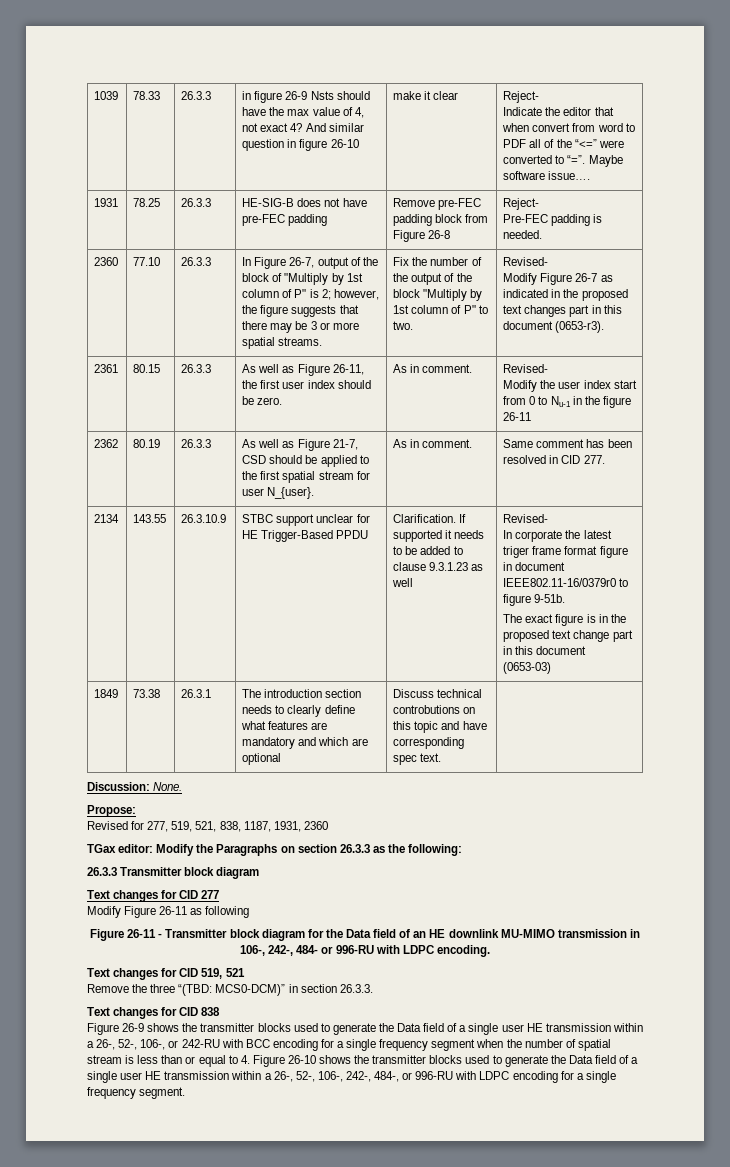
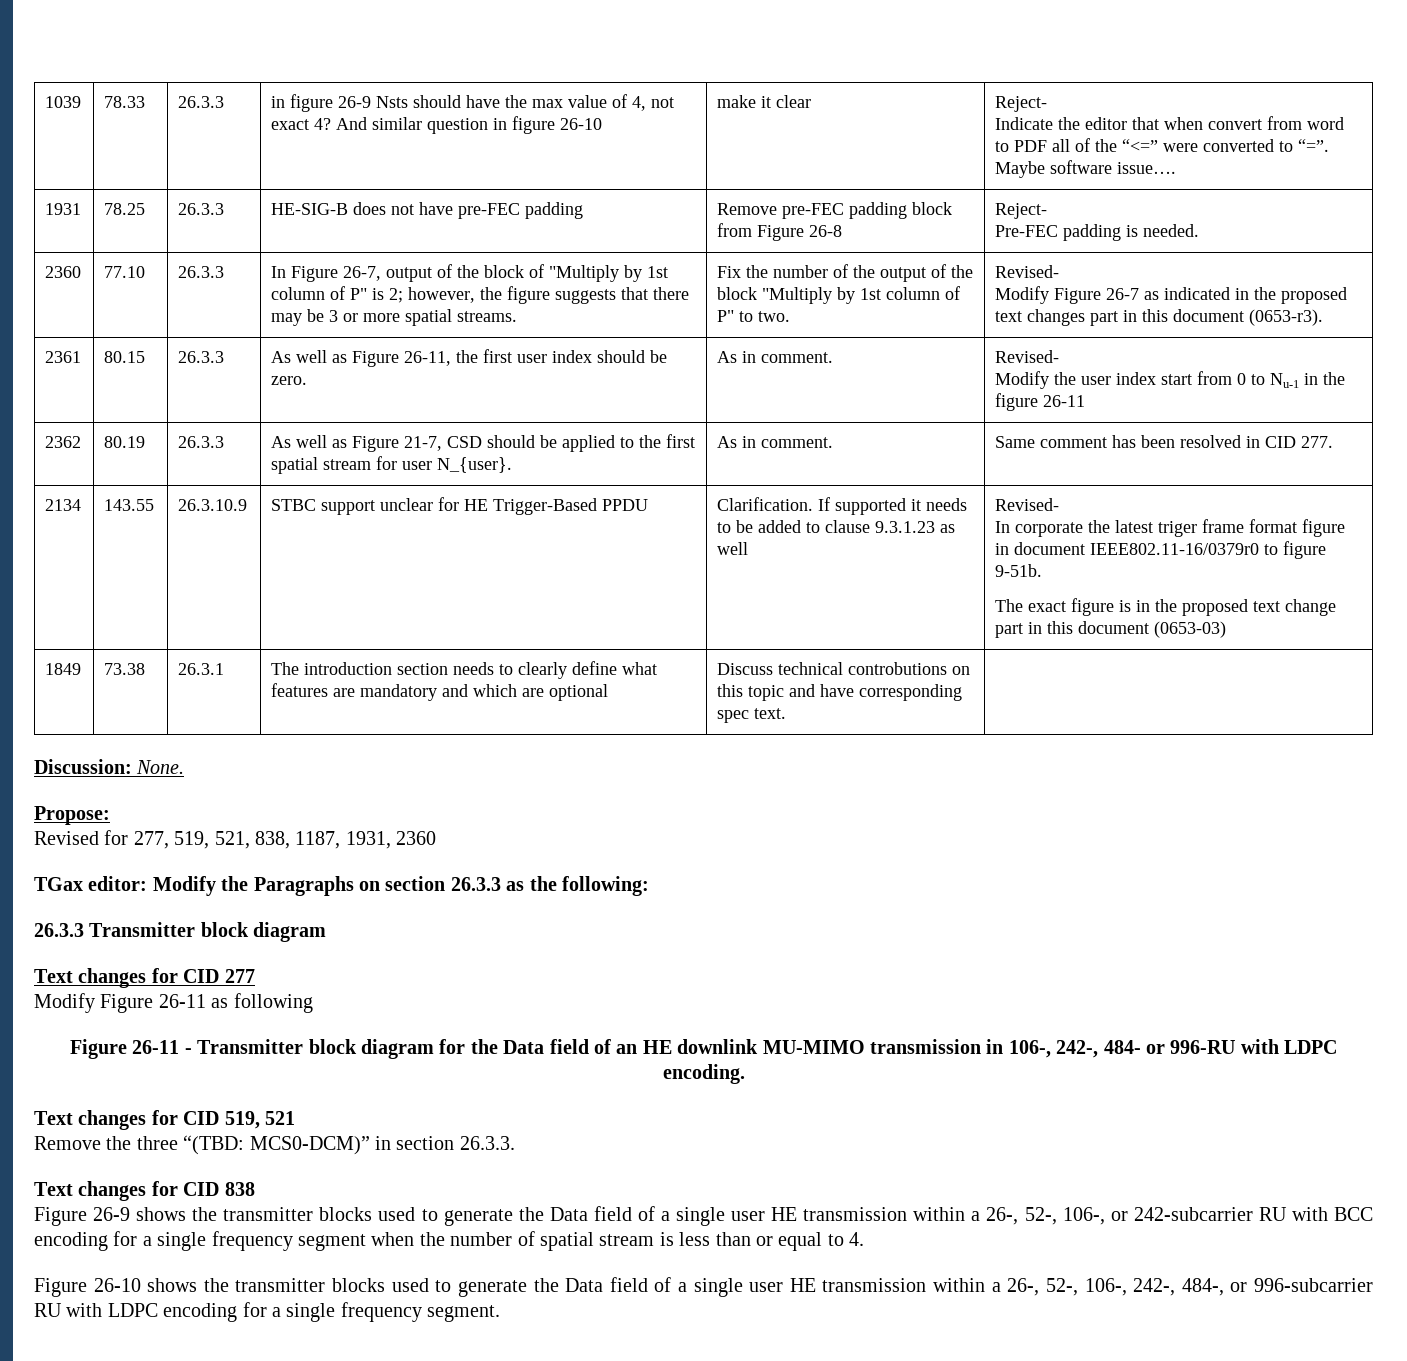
[181,1039,220,1048] 242-RU -> [1133,1207,1287,1221] 242-subcarrier RU
(250, 1059) none -> (865, 1239) //
[415,1071,454,1080] 996-RU -> [1253,1278,1373,1292] [34,1303,62,1317] 996-subcarrier RU

